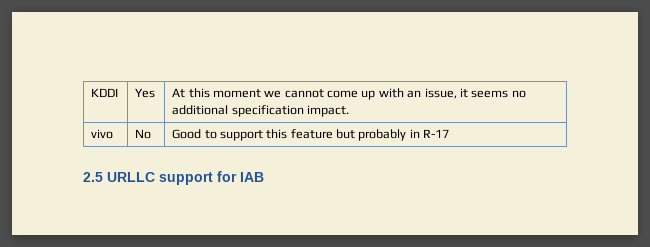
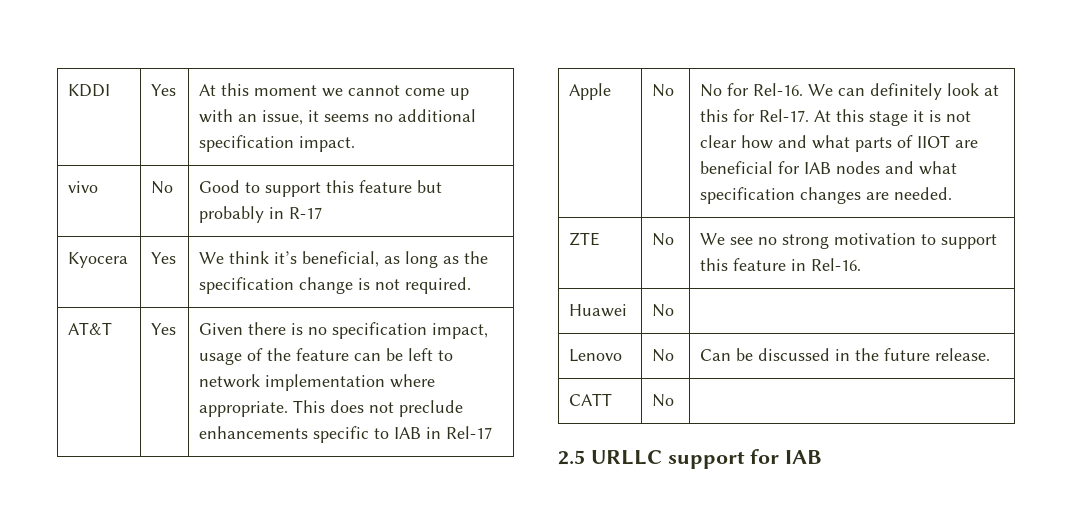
(450, 133) none -> [68,252,129,268] [151,252,177,264] [199,251,489,268] [199,277,472,294] [68,322,113,335] [151,323,177,335] [199,322,489,339] [199,348,454,365] [199,374,436,391] [199,400,464,417] [199,426,493,443] [569,83,612,100] [652,84,675,97] [700,83,1000,100] [700,109,972,126] [700,135,979,152] [700,161,958,175] [700,187,953,204] [569,232,601,246] [652,233,675,246] [700,233,998,249] [700,258,862,271] [569,304,628,317] [652,304,675,317] [569,349,623,362] [652,349,675,362] [700,348,991,361] [569,393,613,406] [652,394,675,407] // Kyocera | Yes | We think it’s beneficial, as long as the specification change is not required. // AT&T | Yes | Given there is no specification impact, usage of the feature can be left to network implementation where appropriate. This does not preclude enhancements specific to IAB in Rel-17 // Apple | No | No for Rel-16. We can definitely look at this for Rel-17. At this stage it is not clear how and what parts of IIOT are beneficial for IAB nodes and what specification changes are needed. // ZTE | No | We see no strong motivation to support this feature in Rel-16. // Huawei | No | // Lenovo | No | Can be discussed in the future release. // CATT | No |

